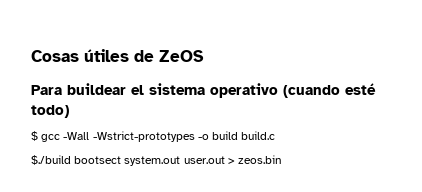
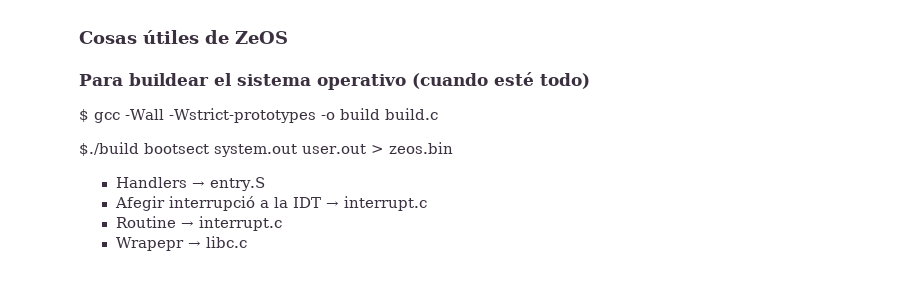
(283, 159) none -> [115,177,265,191] [114,196,427,211] [115,216,282,231] [115,236,247,251] // Handlers → entry.S // Afegir interrupció a la IDT → interrupt.c // Routine → interrupt.c // Wrapepr → libc.c

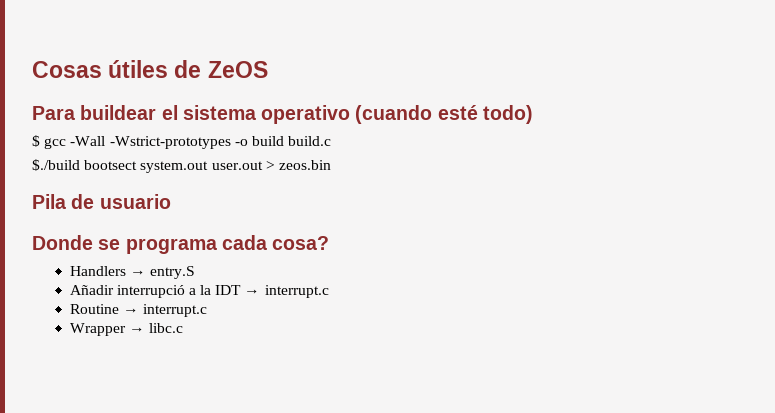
(453, 148) none -> [32,194,171,209] [32,235,330,254] // Pila de usuario // Donde se programa cada cosa?
[114,196,165,211] Afegir -> [69,285,114,295] Añadir
[115,237,184,251] Wrapepr -> [69,323,126,336] Wrapper

